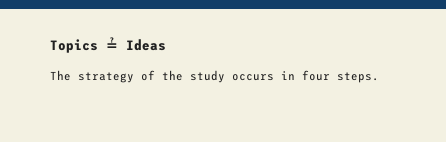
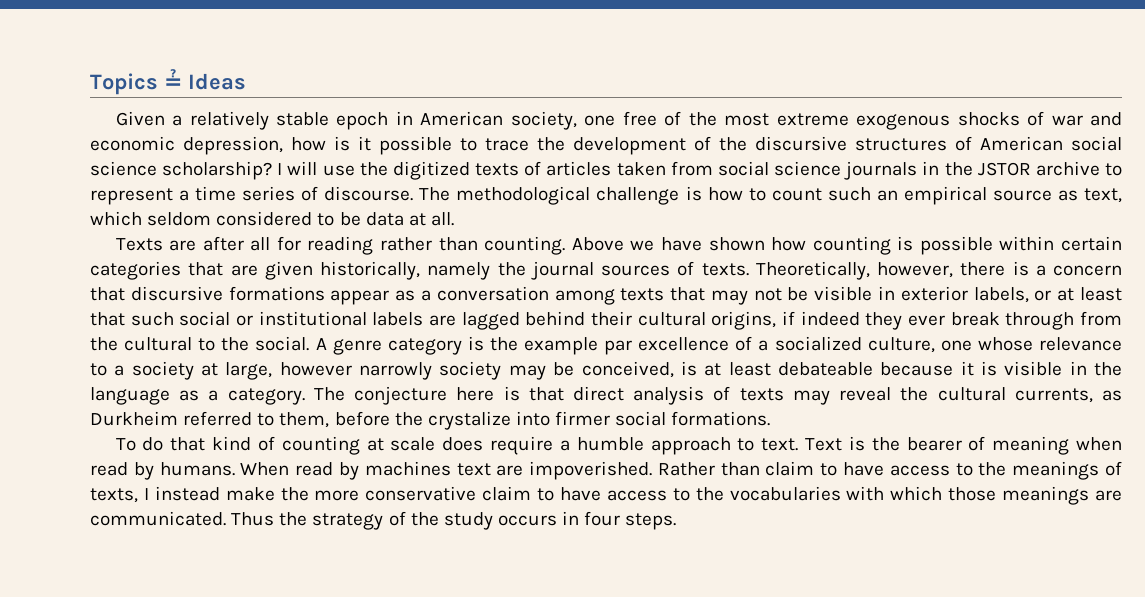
[50,70,71,81] The -> [115,111,1122,130] [90,136,1122,155] [90,161,1122,180] [90,186,1122,205] [90,211,454,226] [115,236,1123,255] [90,261,1122,280] [90,286,1122,305] [90,311,1122,330] [90,336,1122,355] [90,361,1123,380] [90,386,1122,405] [90,411,771,430] [115,436,1123,455] [90,461,1122,480] [90,486,1123,505] [90,511,308,526] Given a relatively stable epoch in American society, one free of the most extreme exogenous shocks of war and economic depression, how is it possible to trace the development of the discursive structures of American social science scholarship? I will use the digitized texts of articles taken from social science journals in the JSTOR archive to represent a time series of discourse. The methodological challenge is how to count such an empirical source as text, which seldom considered to be data at all. // Texts are after all for reading rather than counting. Above we have shown how counting is possible within certain categories that are given historically, namely the journal sources of texts. Theoretically, however, there is a concern that discursive formations appear as a conversation among texts that may not be visible in exterior labels, or at least that such social or institutional labels are lagged behind their cultural origins, if indeed they ever break through from the cultural to the social. A genre category is the example par excellence of a socialized culture, one whose relevance to a society at large, however narrowly society may be conceived, is at least debateable because it is visible in the language as a category. The conjecture here is that direct analysis of texts may reveal the cultural currents, as Durkheim referred to them, before the crystalize into firmer social formations. // To do that kind of counting at scale does require a humble approach to text. Text is the bearer of meaning when read by humans. When read by machines text are impoverished. Rather than claim to have access to the meanings of texts, I instead make the more conservative claim to have access to the vocabularies with which those meanings are communicated. Thus the

